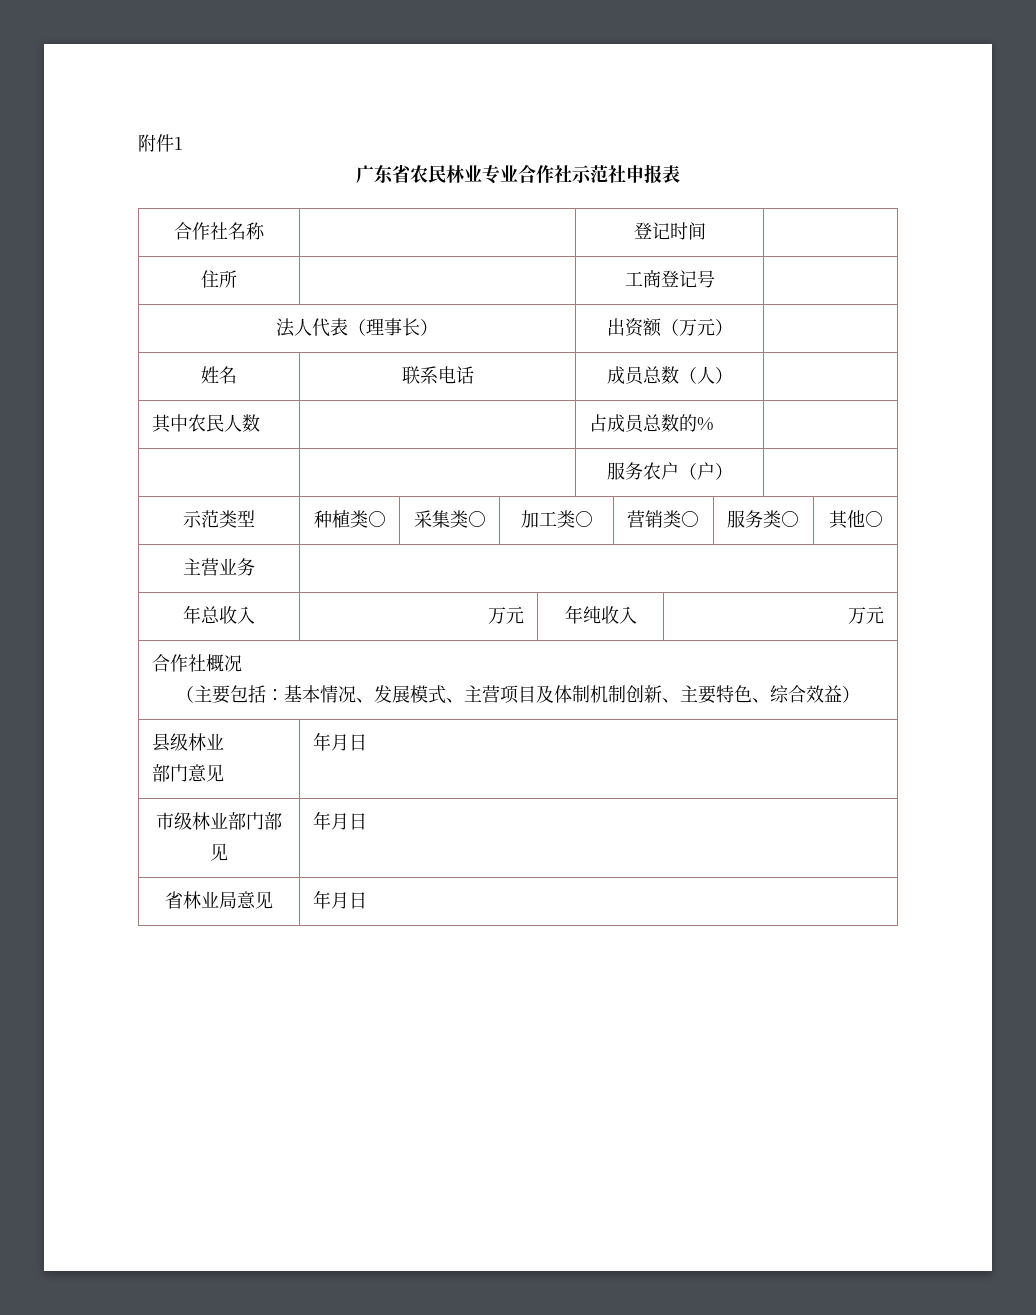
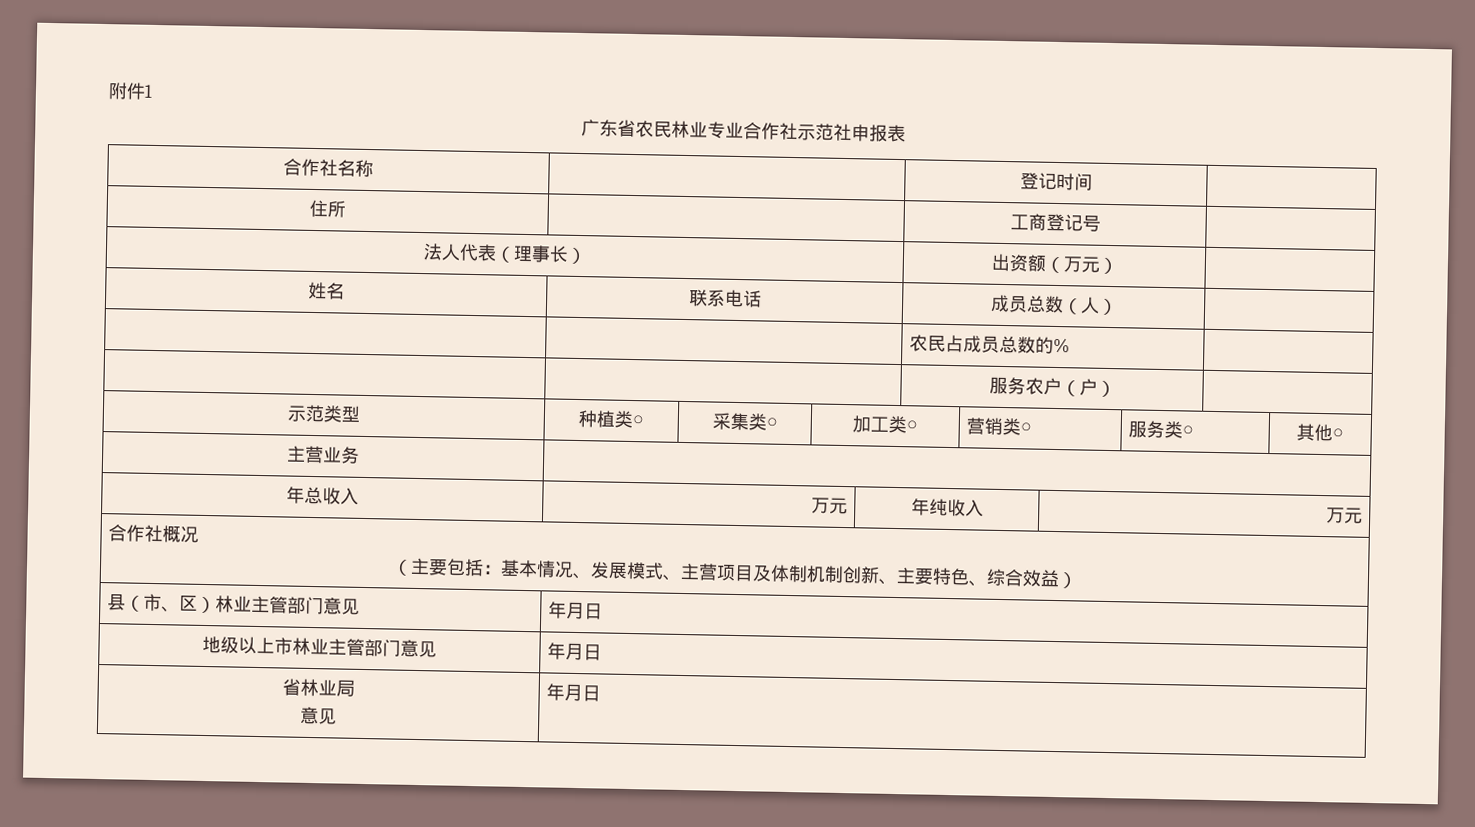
[151,414,260,433] 其中农民人数 | | -> [908,334,946,352] | | 农民
[169,733,224,751] [151,764,224,782] [312,732,367,751] [156,812,282,830] 级林业 // 部门意见 | 年月日 // 市级林业部门部 -> [124,593,360,615] [547,601,603,620] [202,635,419,658] （市、区）林业主管部门意见 | 年月日 // 地级以上市林业主管部门意
(237, 900) none -> (355, 688) //

